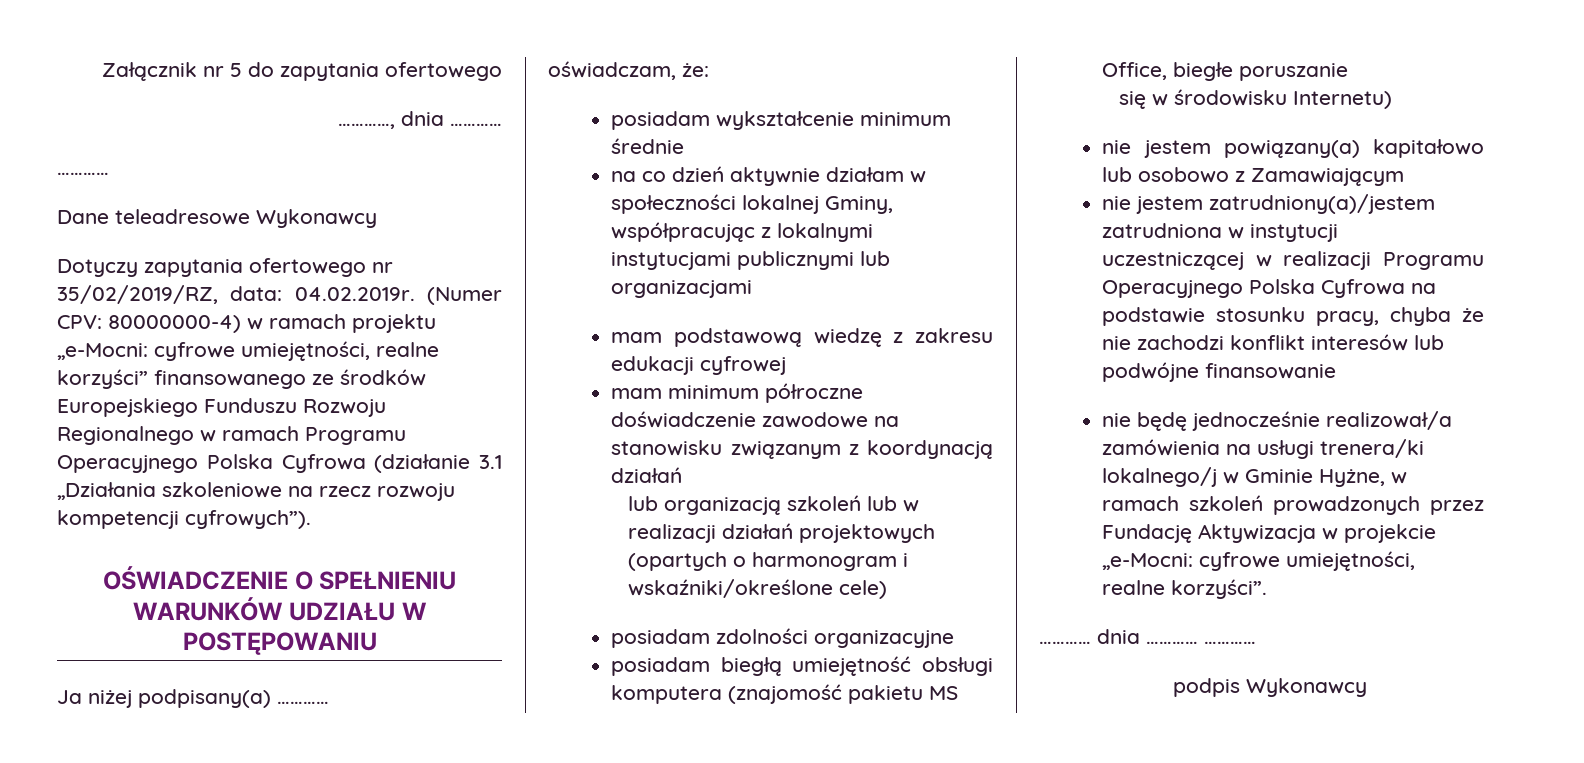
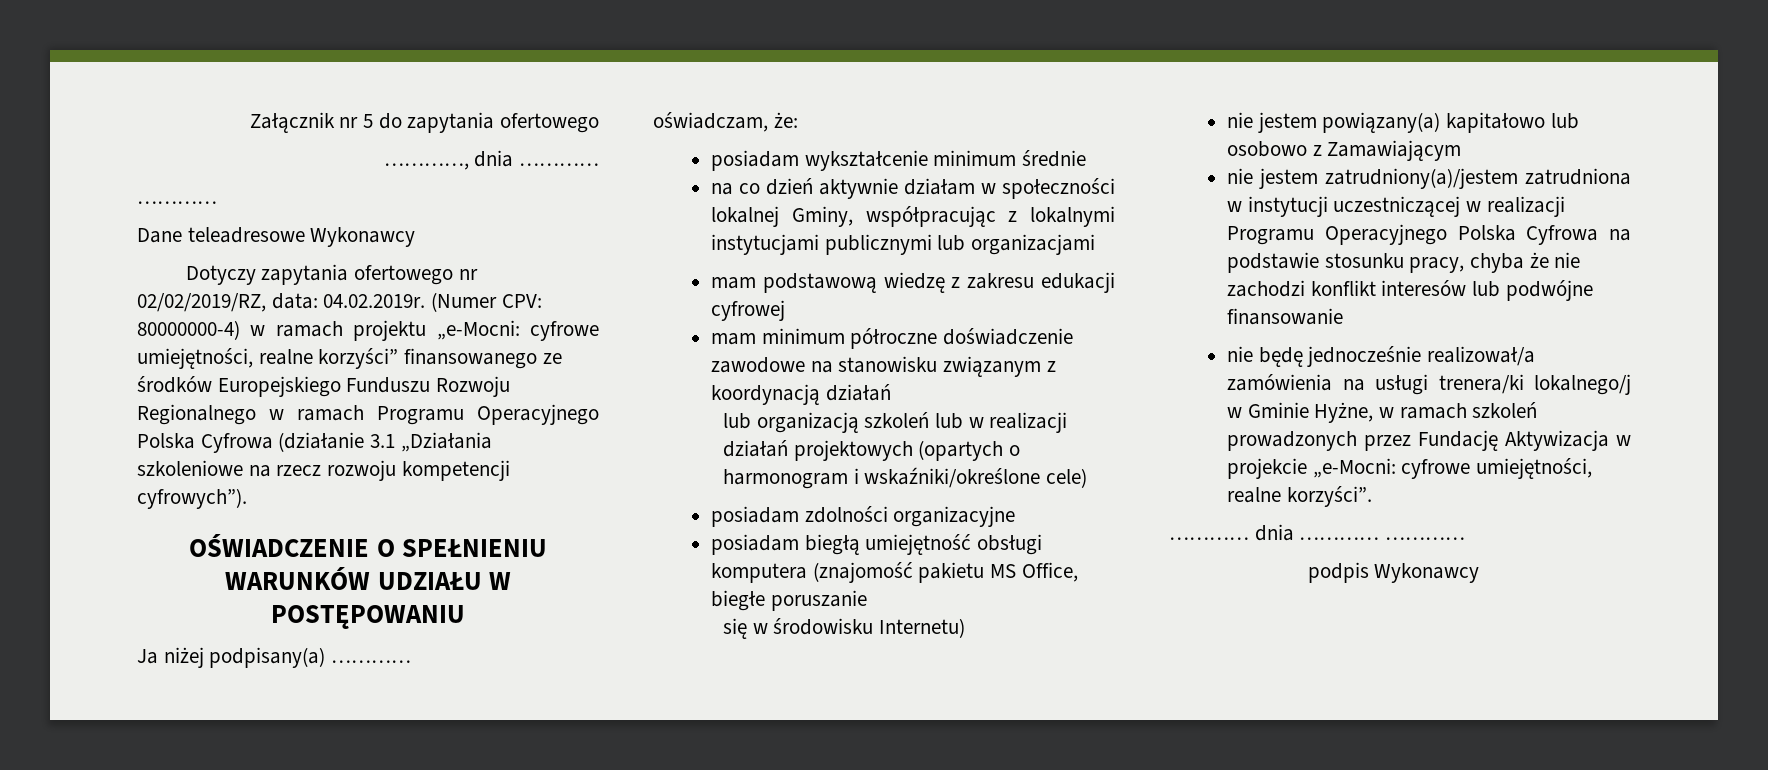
[57,285,218,304] 35/02/2019/RZ, -> [137,293,266,312] 02/02/2019/RZ,

